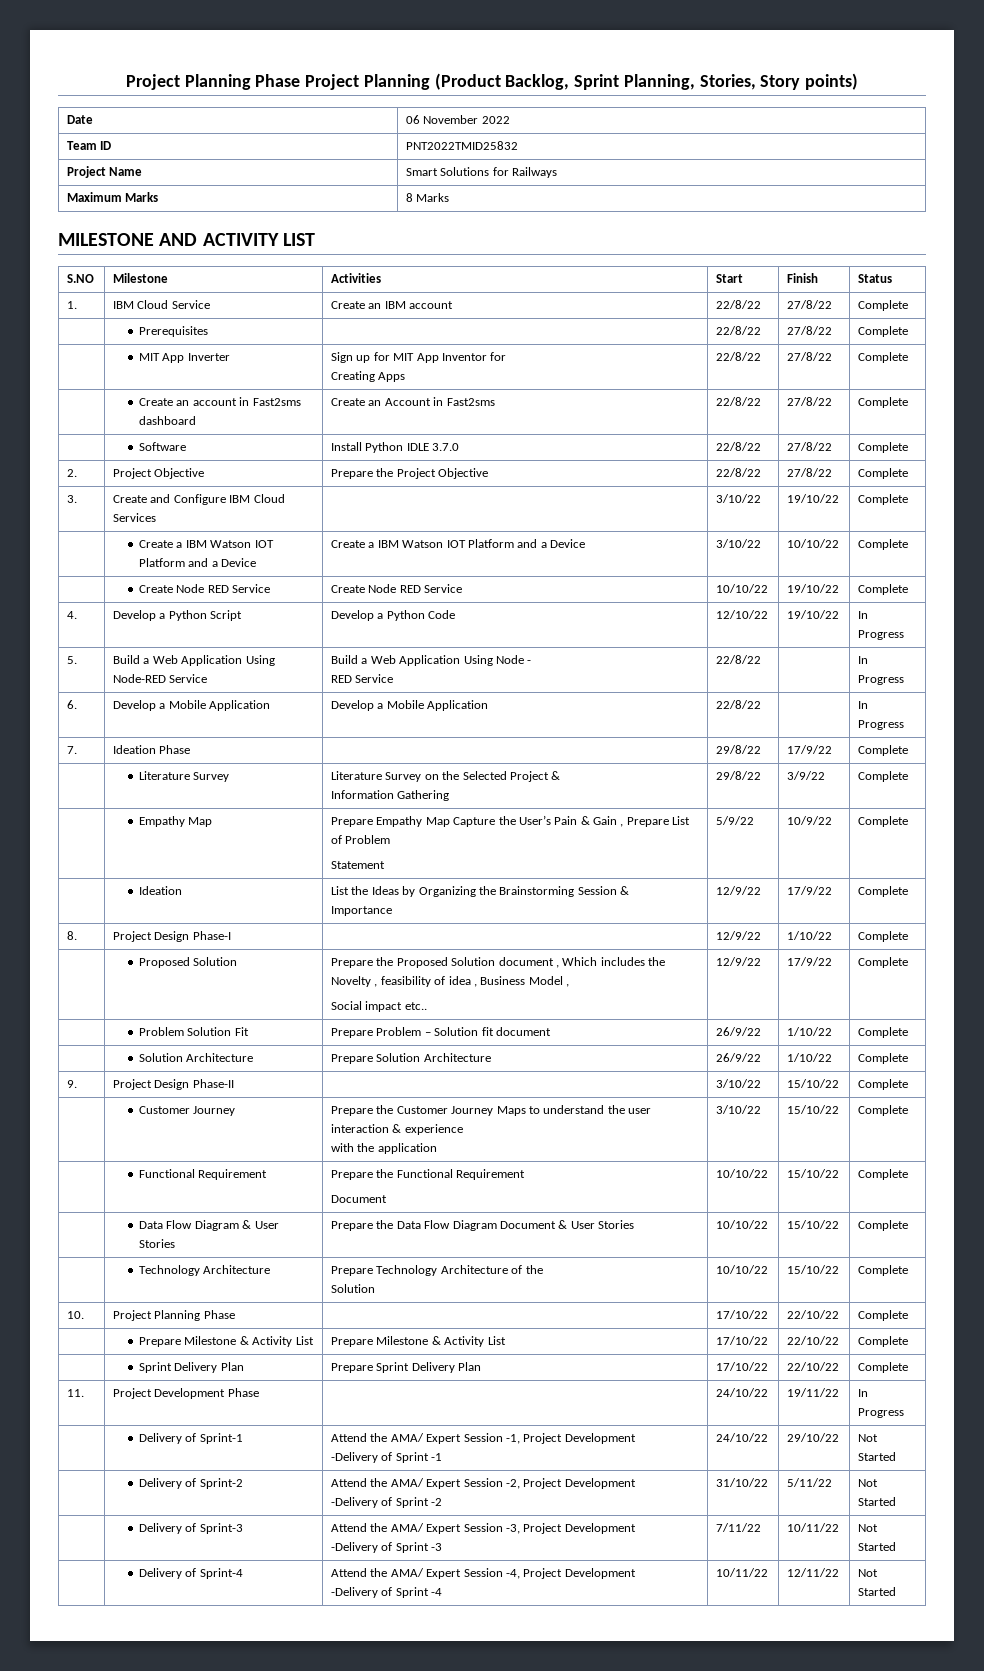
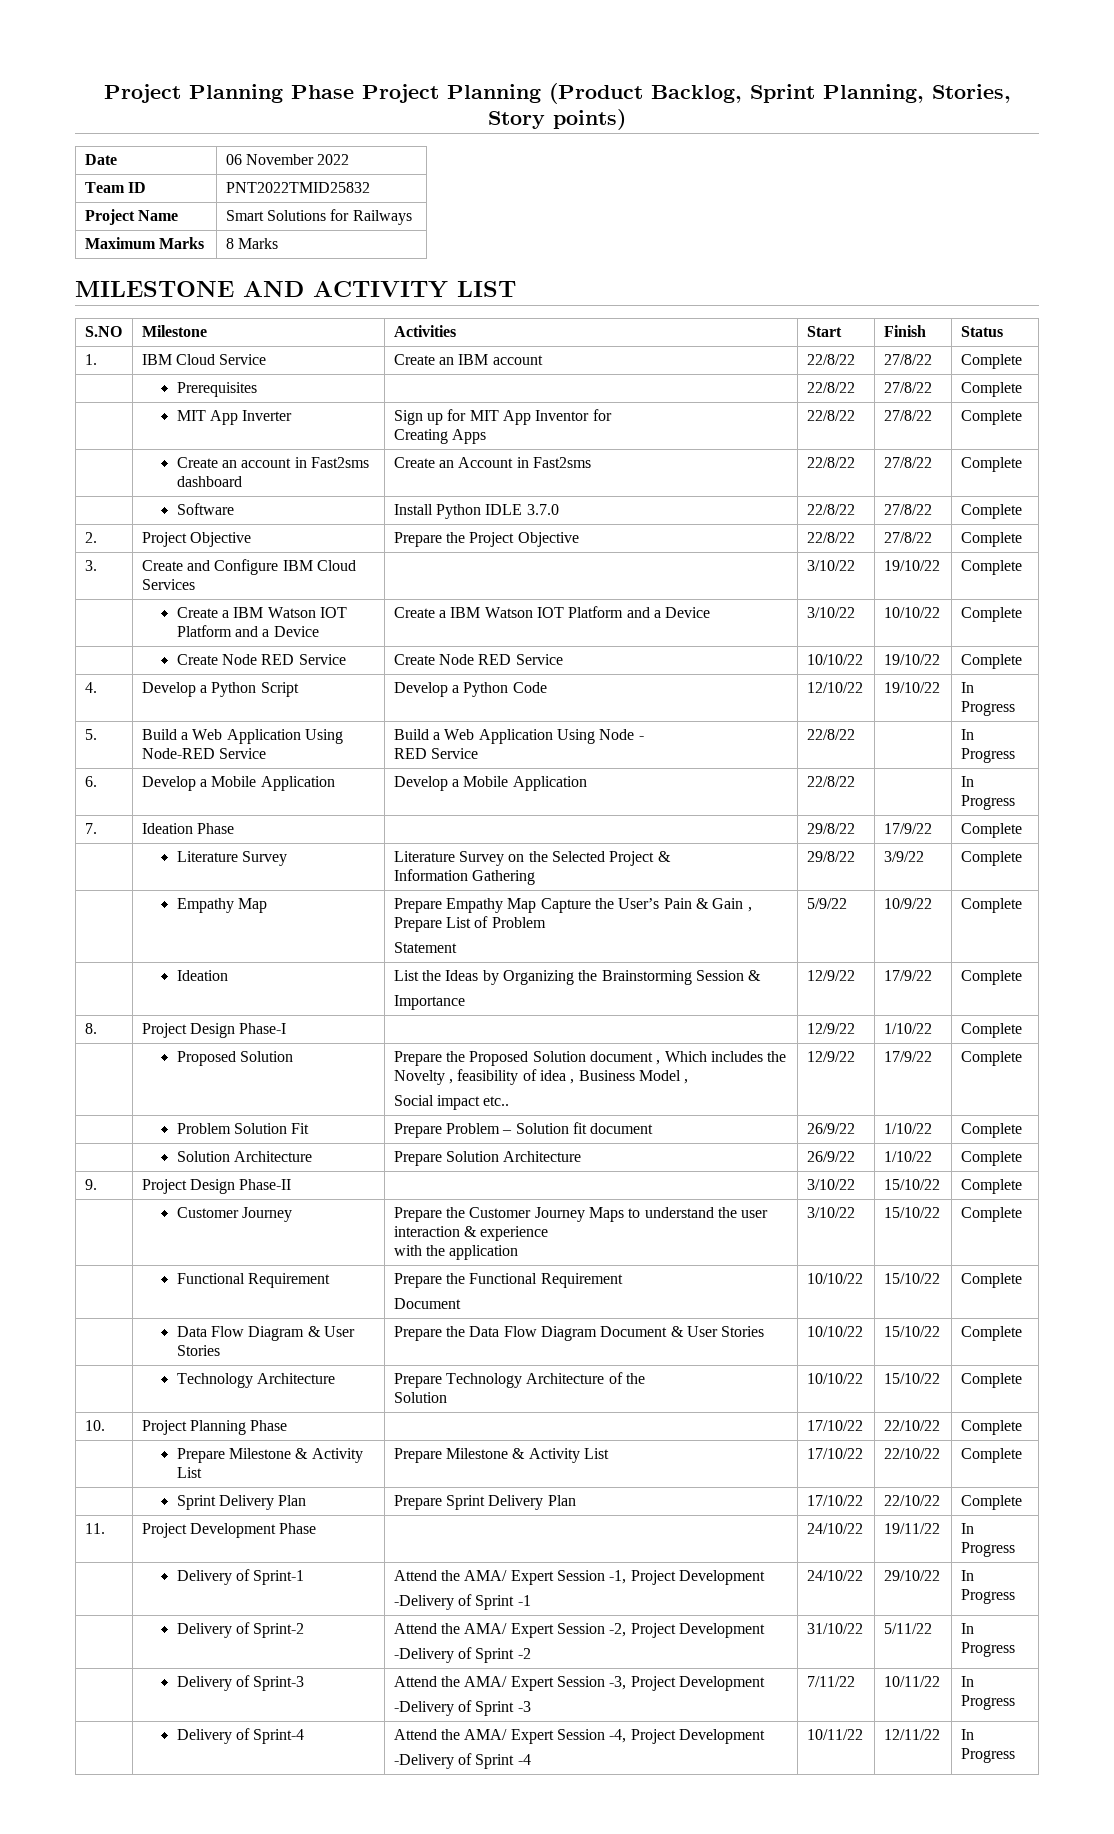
[858,1434,879,1442] [858,1452,897,1461] Not Started -> [960,1570,974,1581] [960,1589,1015,1604] In Progress
[858,1479,879,1487] [858,1497,897,1506] Not Started -> [960,1623,974,1634] [960,1642,1015,1657] In Progress
[858,1524,879,1532] [858,1542,897,1551] Not Started -> [960,1676,974,1687] [960,1695,1015,1710] In Progress
[858,1569,879,1577] [858,1587,897,1596] Not Started -> [960,1729,974,1740] [960,1748,1015,1763] In Progress

